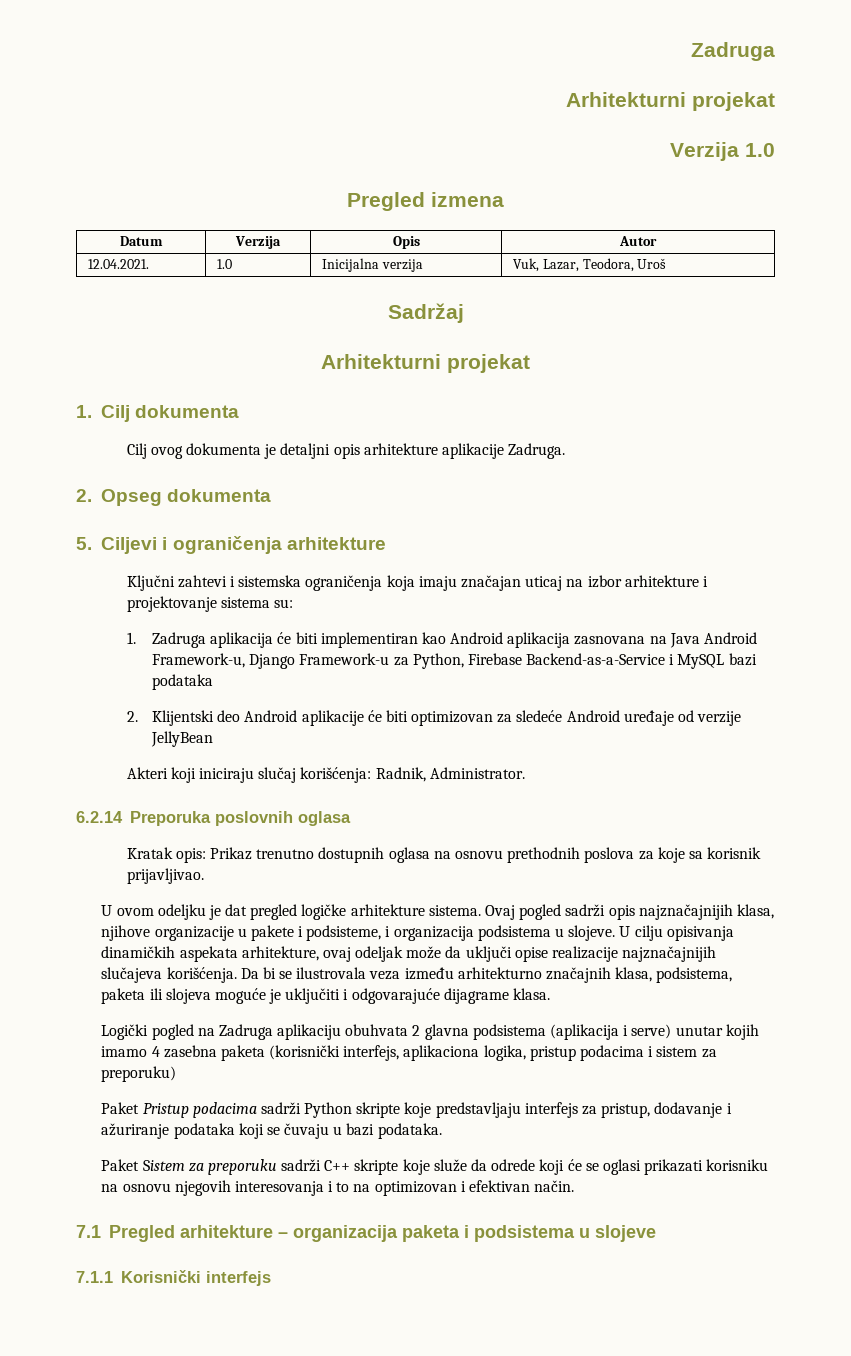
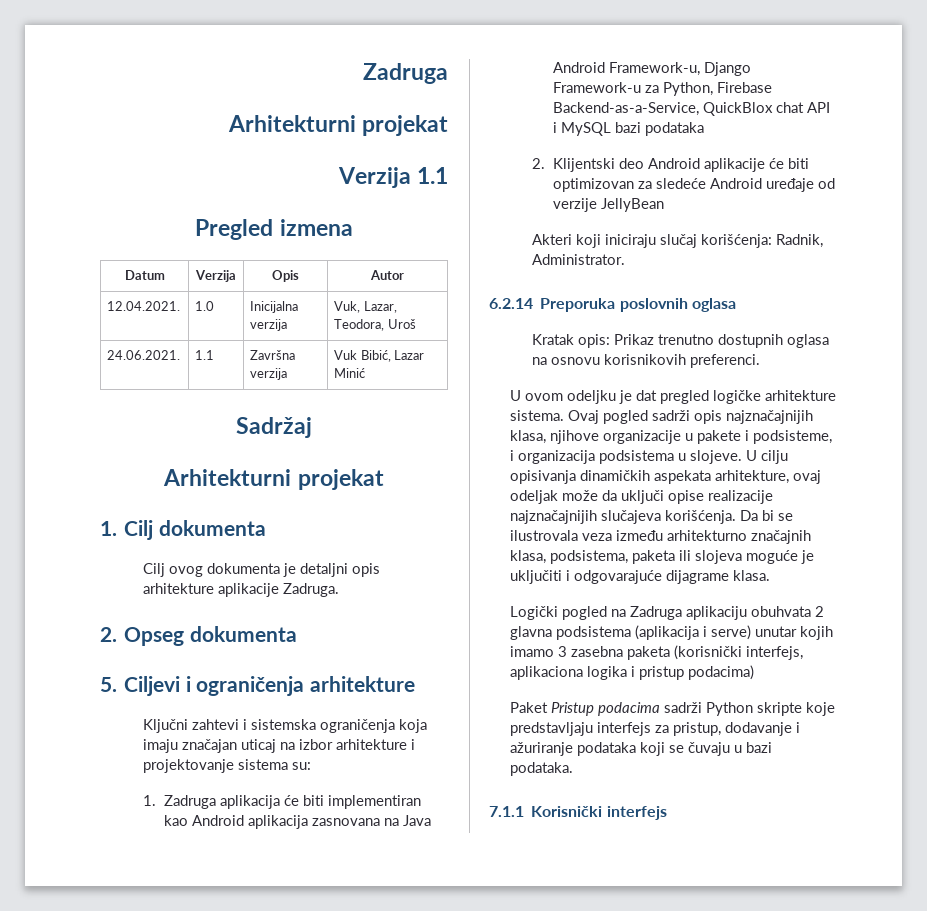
[745,143,775,157] 1.0 -> [416,167,448,184] 1.1
(667, 263) none -> [107,350,181,360] [195,350,215,360] [250,350,296,360] [250,368,288,380] [334,350,425,362] [334,368,366,378] // 24.06.2021. | 1.1 | Završna verzija | Vuk Bibić, Lazar Minić
[526,653,666,665] Backend-as-a-Service -> [553,102,831,116] Backend-as-a-Service, QuickBlox chat API
[507,847,762,863] [126,868,204,884] prethodnih poslova za koje sa korisnik prijavljivao. -> [603,354,760,368] korisnikovih preferenci.
[151,1046,160,1057] 4 -> [558,646,568,657] 3
[483,1045,717,1061] [101,1066,177,1082] logika, pristup podacima i sistem za preporuku) -> [587,665,755,680] logika i pristup podacima)
[101,1159,769,1175] [101,1180,575,1196] [76,1225,656,1242] // Paket Sistem za preporuku sadrži C++ skripte koje služe da odrede koji će se oglasi prikazati korisniku na osnovu njegovih interesovanja i to na optimizovan i efektivan način. // 7.1 Pregled arhitekture – organizacija paketa i podsistema u slojeve -> (574, 769) none

